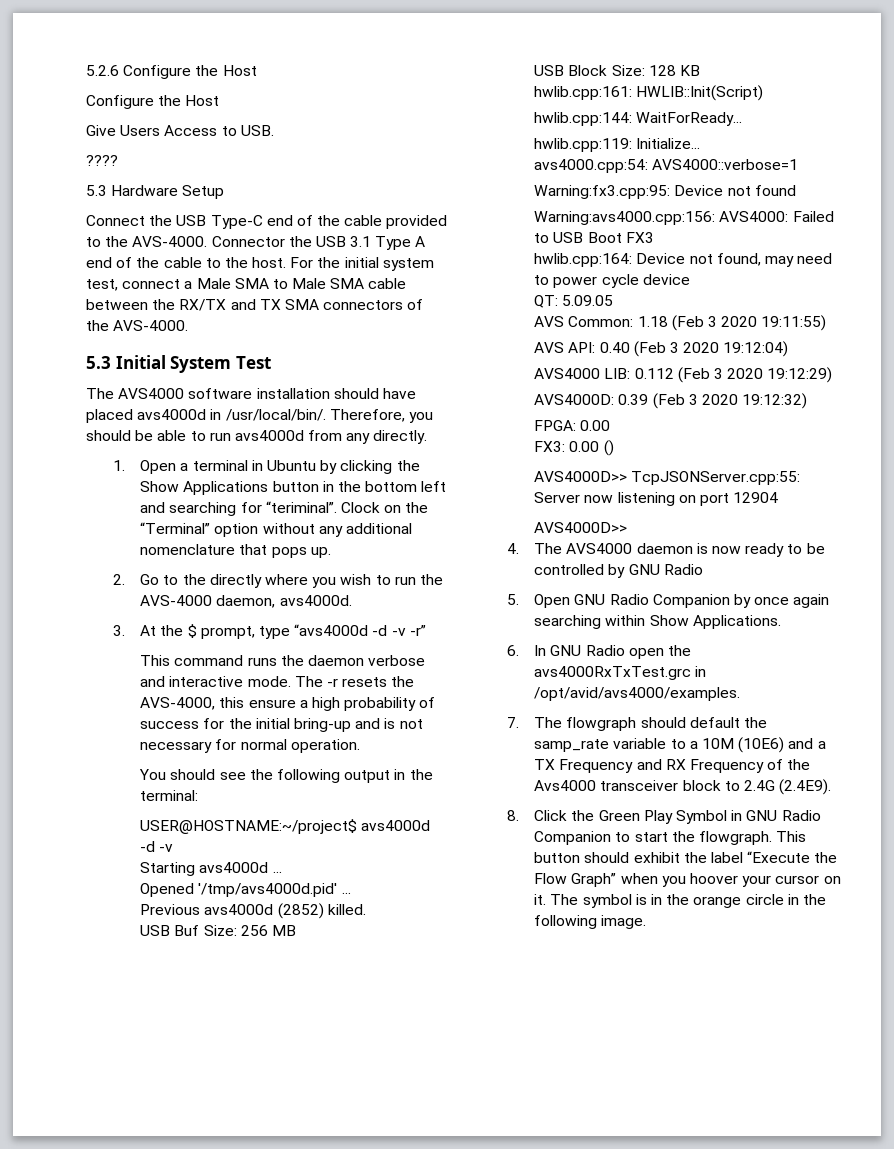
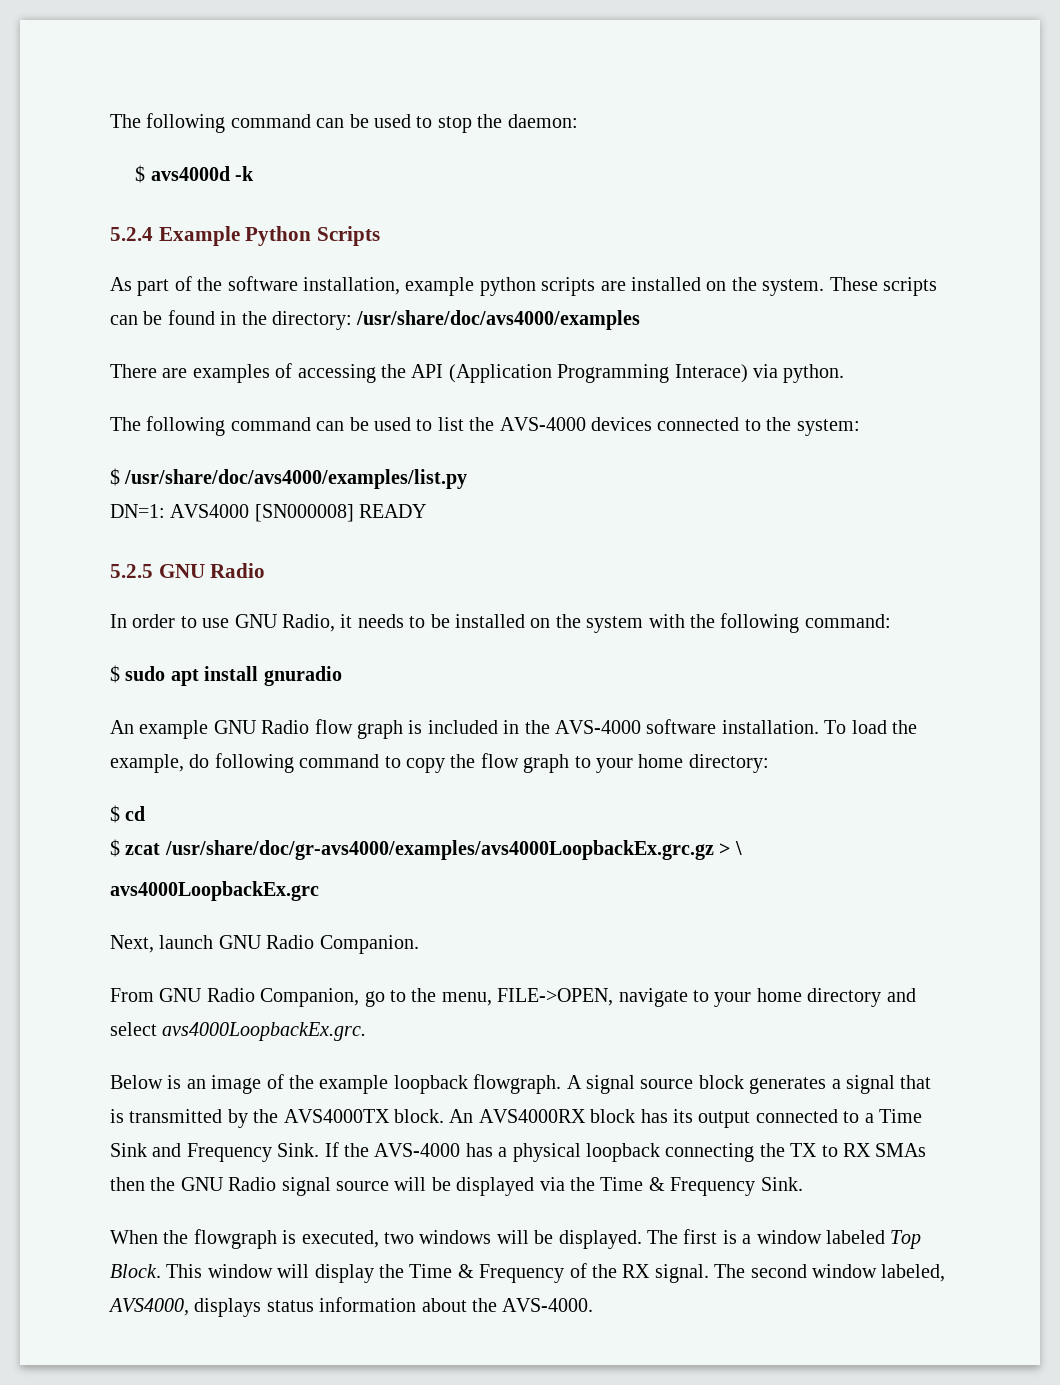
[86,65,257,79] [86,95,220,109] [86,125,274,136] [86,155,118,166] [86,185,225,199] [86,215,448,229] [86,236,426,250] [86,257,434,271] [86,278,407,291] [86,299,424,311] [86,320,189,331] [86,355,271,373] [86,388,416,399] [86,409,433,423] [86,430,428,444] [113,460,420,474] [140,481,447,495] [140,501,429,516] [140,522,412,537] [140,544,331,558] [113,574,443,588] [140,595,352,608] [113,624,426,639] [140,655,426,666] [140,676,415,687] [140,697,436,711] [140,718,423,732] [140,739,360,753] [139,769,433,783] [140,790,199,801] [140,819,431,834] [140,841,174,852] [140,862,282,876] [140,883,351,897] [140,903,366,919] [140,925,296,936] [534,65,700,76] [534,85,764,101] [534,112,743,126] [534,138,701,152] [534,159,799,173] [534,185,796,199] [534,211,834,225] [534,232,654,243] [534,253,833,267] [534,274,690,288] [534,295,614,308] [534,315,827,331] [534,341,789,357] [534,367,833,383] [534,393,808,409] [534,420,611,431] [534,440,614,456] [534,471,801,485] [534,492,779,506] [534,522,628,533] [507,543,825,557] [534,564,703,578] [507,594,830,608] [534,615,781,629] [507,645,691,659] [534,666,707,680] [534,687,741,701] [507,717,767,731] [534,737,826,753] [534,759,811,773] [534,779,832,795] [507,810,821,824] [534,831,807,845] [534,851,838,863] [534,873,841,887] [534,894,826,908] [534,915,647,929] 5.2.6 Configure the Host // Configure the Host // Give Users Access to USB. // ???? // 5.3 Hardware Setup // Connect the USB Type-C end of the cable provided to the AVS-4000. Connector the USB 3.1 Type A end of the cable to the host. For the initial system test, connect a Male SMA to Male SMA cable between the RX/TX and TX SMA connectors of the AVS-4000. // 5.3 Initial System Test // The AVS4000 software installation should have placed avs4000d in /usr/local/bin/. Therefore, you should be able to run avs4000d from any directly. // 1. Open a terminal in Ubuntu by clicking the Show Applications button in the bottom left and searching for “teriminal”. Clock on the “Terminal” option without any additional nomenclature that pops up. // 2. Go to the directly where you wish to run the AVS-4000 daemon, avs4000d. // 3. At the $ prompt, type “avs4000d -d -v -r” // This command runs the daemon verbose and interactive mode. The -r resets the AVS-4000, this ensure a high probability of success for the initial bring-up and is not necessary for normal operation. // You should see the following output in the terminal: // USER@HOSTNAME:~/project$ avs4000d -d -v // Starting avs4000d ... // Opened '/tmp/avs4000d.pid' ... // Previous avs4000d (2852) killed. // USB Buf Size: 256 MB // USB Block Size: 128 KB // hwlib.cpp:161: HWLIB::Init(Script) // hwlib.cpp:144: WaitForReady... // hwlib.cpp:119: Initialize... // avs4000.cpp:54: AVS4000::verbose=1 // Warning:fx3.cpp:95: Device not found // Warning:avs4000.cpp:156: AVS4000: Failed to USB Boot FX3 // hwlib.cpp:164: Device not found, may need to power cycle device // QT: 5.09.05 // AVS Common: 1.18 (Feb 3 2020 19:11:55) // AVS API: 0.40 (Feb 3 2020 19:12:04) // AVS4000 LIB: 0.112 (Feb 3 2020 19:12:29) // AVS4000D: 0.39 (Feb 3 2020 19:12:32) // FPGA: 0.00 // FX3: 0.00 () // AVS4000D>> TcpJSONServer.cpp:55: Server now listening on port 12904 // AVS4000D>> // 4. The AVS4000 daemon is now ready to be controlled by GNU Radio // 5. Open GNU Radio Companion by once again searching within Show Applications. // 6. In GNU Radio open the avs4000RxTxTest.grc in /opt/avid/avs4000/examples. // 7. The flowgraph should default the samp_rate variable to a 10M (10E6) and a TX Frequency and RX Frequency of the Avs4000 transceiver block to 2.4G (2.4E9). // 8. Click the Green Play Symbol in GNU Radio Companion to start the flowgraph. This button should exhibit the label “Execute the Flow Graph” when you hoover your cursor on it. The symbol is in the orange circle in the following image. -> [110,113,578,133] [135,165,255,183] [110,226,381,246] [110,276,937,296] [110,310,641,330] [110,363,845,383] [110,416,860,436] [110,468,468,489] [110,504,427,522] [110,563,266,578] [110,613,891,633] [110,665,342,686] [110,719,917,739] [110,753,769,773] [110,805,146,823] [110,839,742,860] [110,881,319,901] [110,935,419,954] [110,988,916,1007] [110,1022,367,1041] [110,1074,932,1094] [110,1109,922,1128] [110,1142,927,1162] [110,1177,803,1196] [110,1229,922,1249] [110,1263,946,1283] [108,1297,594,1317] The following command can be used to stop the daemon: // $ avs4000d -k // 5.2.4 Example Python Scripts // As part of the software installation, example python scripts are installed on the system. These scripts can be found in the directory: /usr/share/doc/avs4000/examples // There are examples of accessing the API (Application Programming Interace) via python. // The following command can be used to list the AVS-4000 devices connected to the system: // $ /usr/share/doc/avs4000/examples/list.py // DN=1: AVS4000 [SN000008] READY // 5.2.5 GNU Radio // In order to use GNU Radio, it needs to be installed on the system with the following command: // $ sudo apt install gnuradio // An example GNU Radio flow graph is included in the AVS-4000 software installation. To load the example, do following command to copy the flow graph to your home directory: // $ cd // $ zcat /usr/share/doc/gr-avs4000/examples/avs4000LoopbackEx.grc.gz > \ // avs4000LoopbackEx.grc // Next, launch GNU Radio Companion. // From GNU Radio Companion, go to the menu, FILE->OPEN, navigate to your home directory and select avs4000LoopbackEx.grc. // Below is an image of the example loopback flowgraph. A signal source block generates a signal that is transmitted by the AVS4000TX block. An AVS4000RX block has its output connected to a Time Sink and Frequency Sink. If the AVS-4000 has a physical loopback connecting the TX to RX SMAs then the GNU Radio signal source will be displayed via the Time & Frequency Sink. // When the flowgraph is executed, two windows will be displayed. The first is a window labeled Top Block. This window will display the Time & Frequency of the RX signal. The second window labeled, AVS4000, displays status information about the AVS-4000.

